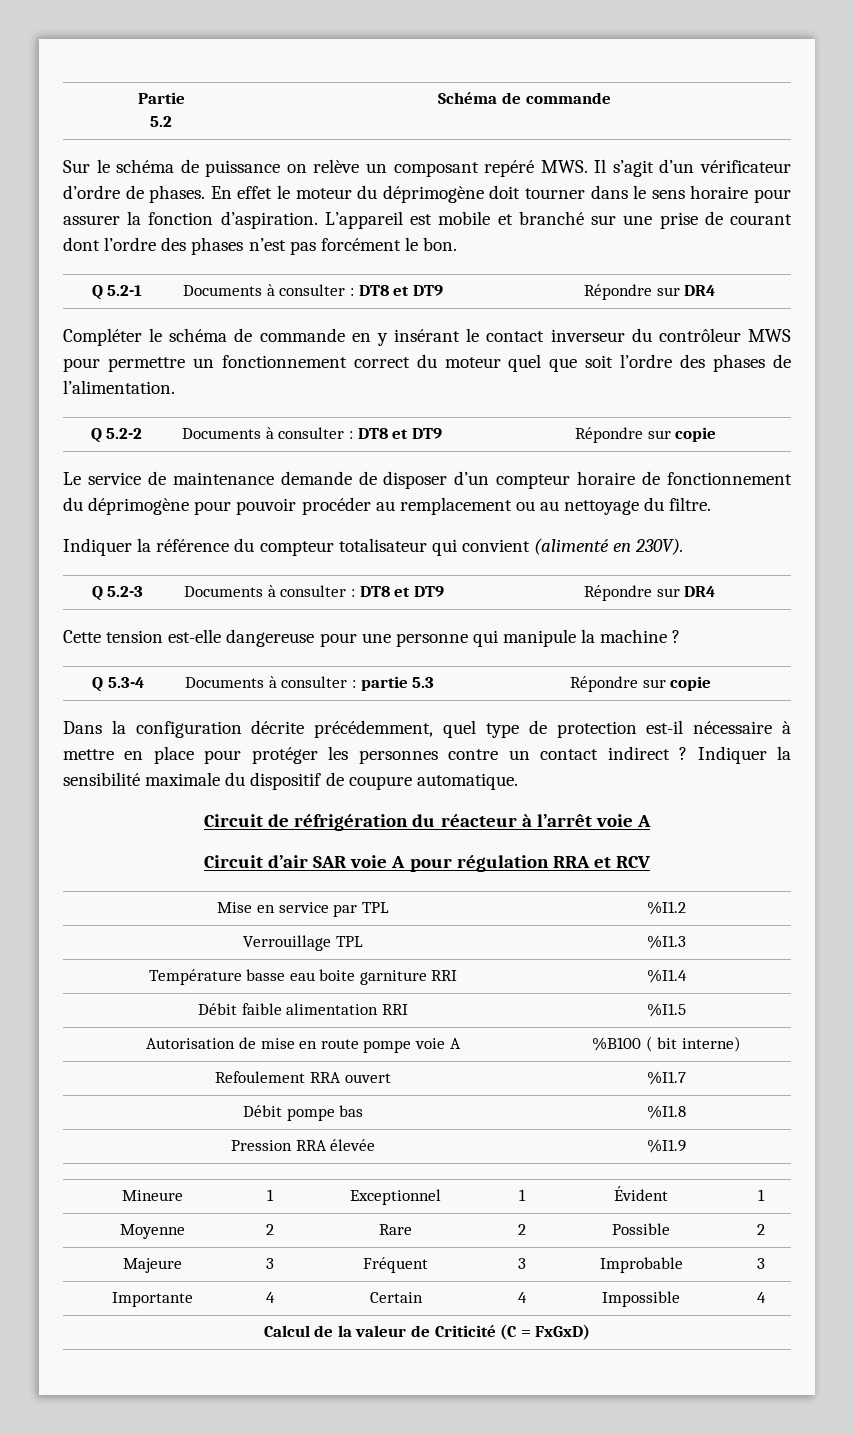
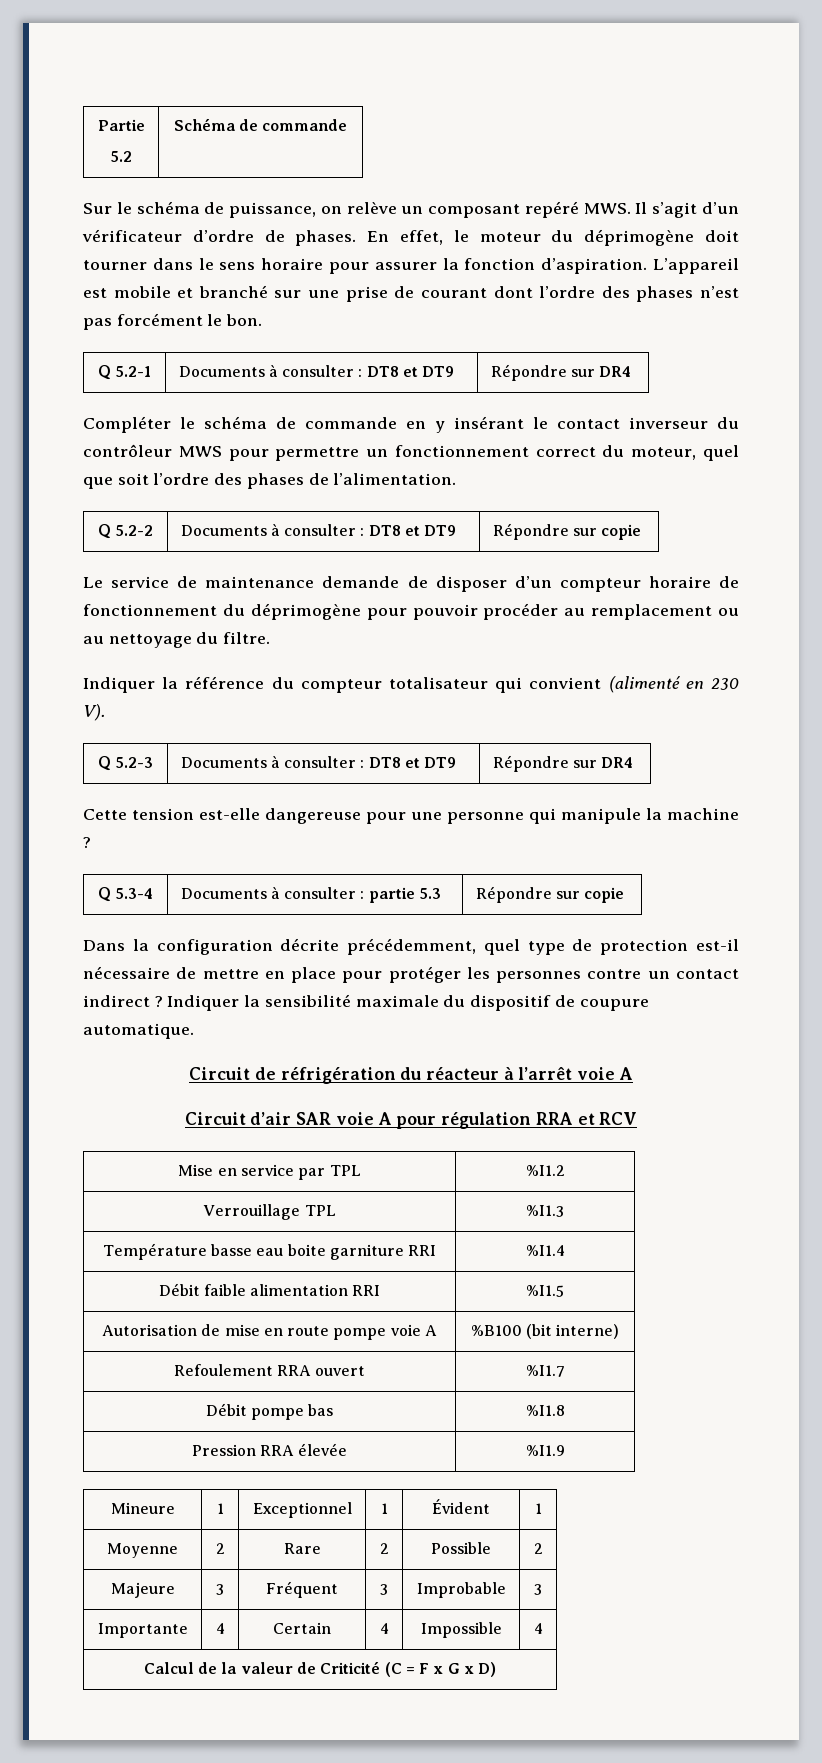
[205,160,281,177] puissance -> [229,202,317,218] puissance,
[237,186,273,199] effet -> [400,230,444,245] effet,
[444,357,501,368] moteur -> [631,447,697,460] moteur,
[635,538,684,555] 230V). -> [711,678,739,690] [83,704,105,721] 230 V).
[782,721,792,734] à -> [176,967,197,979] de
[645,1036,678,1052] ( bit -> [526,1324,552,1339] (bit
[535,1324,591,1340] FxGxD) -> [419,1662,497,1677] F x G x D)

